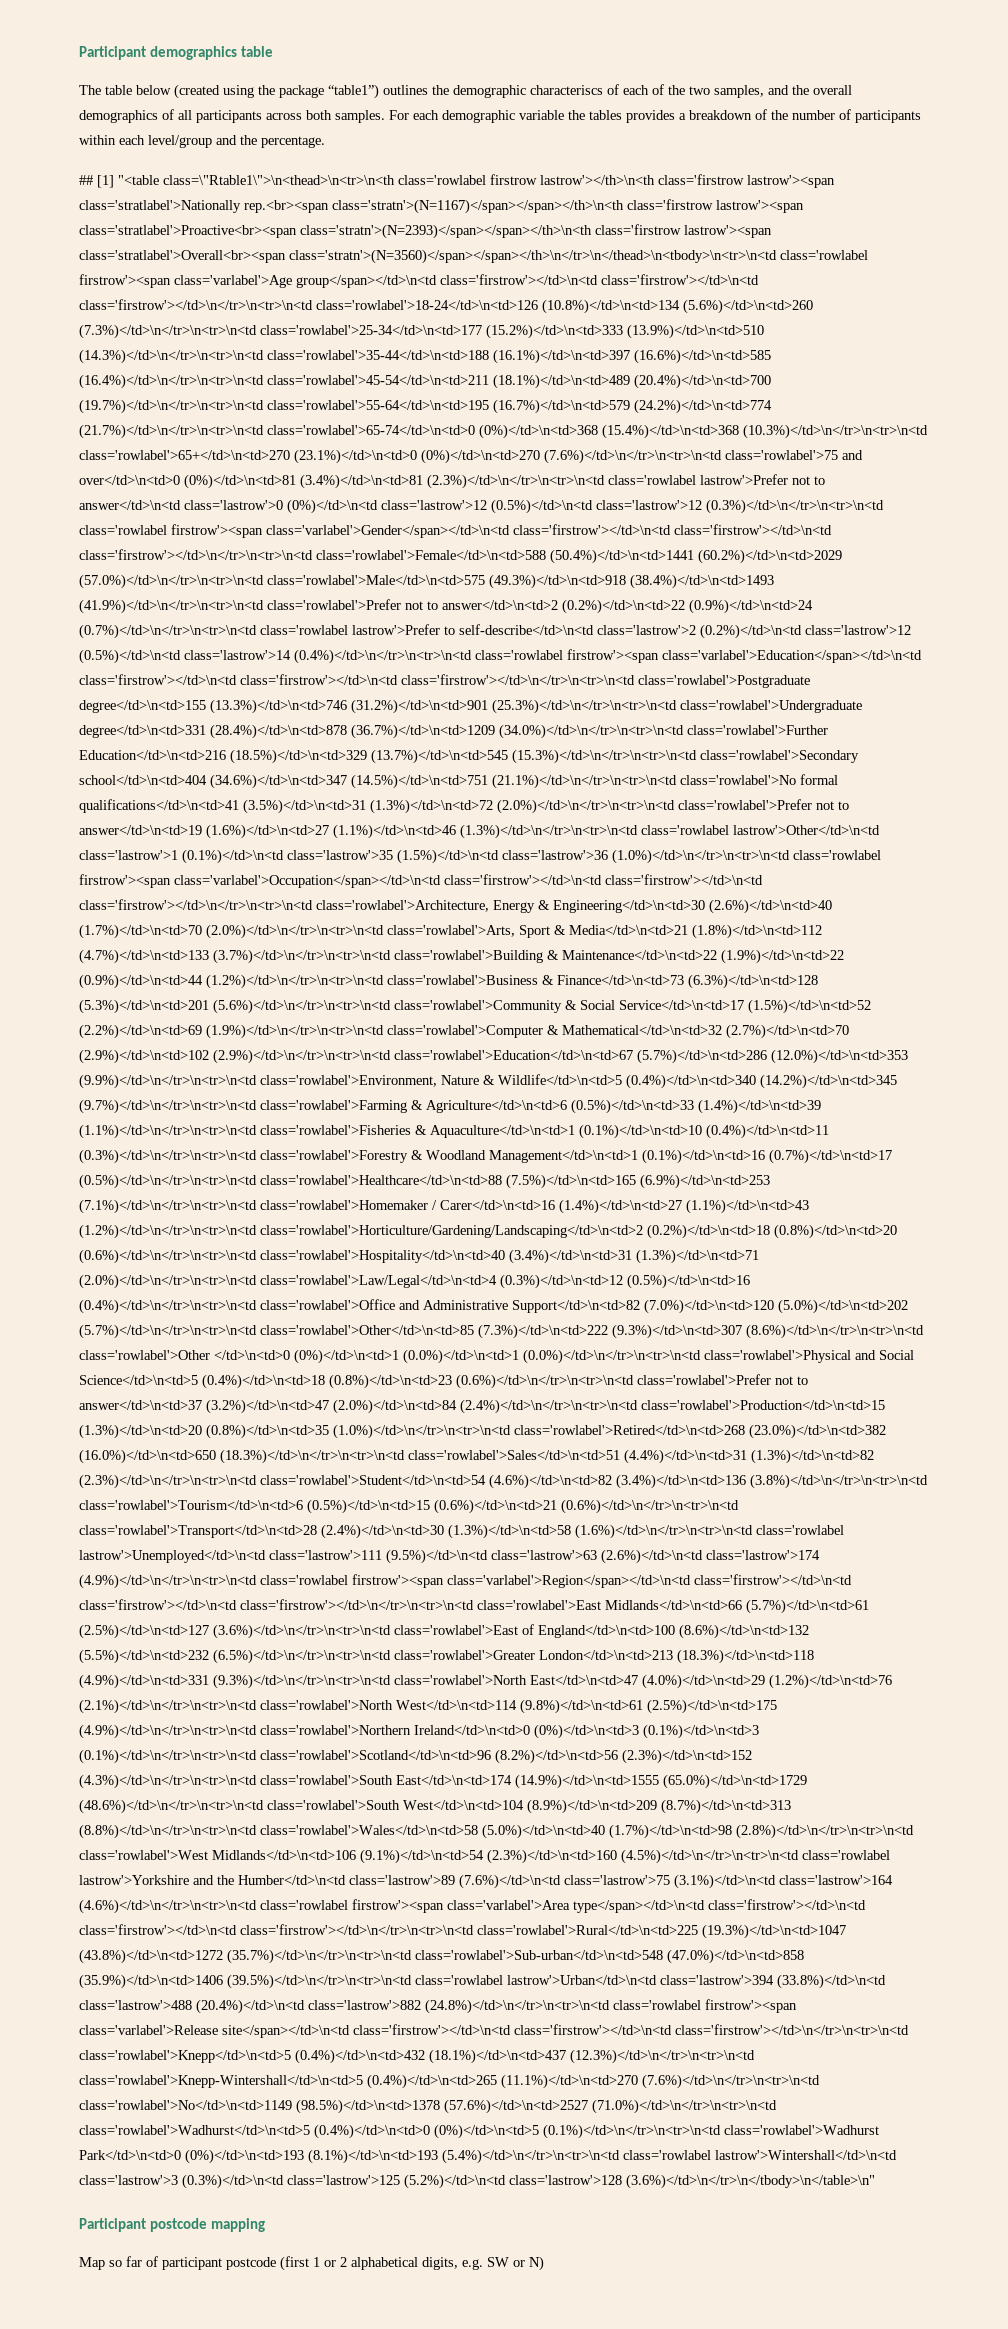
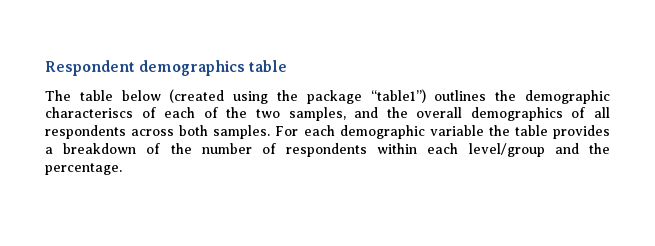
[79,46,146,60] Participant -> [45,60,135,76] Respondent
[196,110,262,123] participants -> [45,125,126,139] respondents
[589,110,622,120] tables -> [514,125,548,136] table
[855,110,921,123] participants -> [286,143,368,157] respondents
[79,174,835,188] [79,199,804,214] [79,224,772,239] [79,249,868,264] [79,274,759,288] [79,299,813,314] [79,324,764,339] [79,349,771,364] [79,374,771,389] [79,399,772,414] [79,424,928,439] [79,449,863,464] [79,474,825,489] [79,499,884,514] [79,524,832,538] [79,549,842,564] [79,574,774,589] [79,599,813,614] [79,624,911,639] [79,649,922,664] [79,674,810,688] [79,699,862,714] [79,724,828,739] [79,749,859,764] [79,774,838,789] [79,799,849,814] [79,824,880,839] [79,849,881,864] [79,874,763,888] [79,899,832,914] [79,924,822,939] [79,949,844,964] [79,974,818,989] [79,999,871,1014] [79,1024,849,1039] [79,1049,908,1064] [79,1074,897,1089] [79,1099,821,1114] [79,1124,829,1139] [79,1149,892,1164] [79,1174,770,1189] [79,1199,809,1214] [79,1224,897,1239] [79,1249,759,1264] [79,1274,750,1289] [79,1299,908,1314] [79,1324,924,1339] [79,1349,914,1364] [79,1374,808,1389] [79,1399,885,1414] [79,1424,886,1439] [79,1449,874,1464] [79,1474,928,1489] [79,1499,739,1514] [79,1524,844,1539] [79,1549,820,1564] [79,1574,852,1589] [79,1599,869,1614] [79,1624,809,1639] [79,1649,814,1664] [79,1674,892,1689] [79,1699,777,1714] [79,1724,759,1739] [79,1749,752,1764] [79,1774,807,1789] [79,1799,791,1814] [79,1824,914,1839] [79,1849,890,1864] [79,1874,893,1889] [79,1899,866,1914] [79,1924,846,1939] [79,1949,804,1964] [79,1974,886,1989] [79,1999,797,2014] [79,2024,909,2038] [79,2049,755,2064] [79,2074,820,2089] [79,2099,777,2114] [79,2124,879,2139] [79,2149,897,2164] [79,2174,875,2189] [79,2218,266,2232] [79,2256,544,2271] // ## [1] "<table class=\"Rtable1\">\n<thead>\n<tr>\n<th class='rowlabel firstrow lastrow'></th>\n<th class='firstrow lastrow'><span class='stratlabel'>Nationally rep.<br><span class='stratn'>(N=1167)</span></span></th>\n<th class='firstrow lastrow'><span class='stratlabel'>Proactive<br><span class='stratn'>(N=2393)</span></span></th>\n<th class='firstrow lastrow'><span class='stratlabel'>Overall<br><span class='stratn'>(N=3560)</span></span></th>\n</tr>\n</thead>\n<tbody>\n<tr>\n<td class='rowlabel firstrow'><span class='varlabel'>Age group</span></td>\n<td class='firstrow'></td>\n<td class='firstrow'></td>\n<td class='firstrow'></td>\n</tr>\n<tr>\n<td class='rowlabel'>18-24</td>\n<td>126 (10.8%)</td>\n<td>134 (5.6%)</td>\n<td>260 (7.3%)</td>\n</tr>\n<tr>\n<td class='rowlabel'>25-34</td>\n<td>177 (15.2%)</td>\n<td>333 (13.9%)</td>\n<td>510 (14.3%)</td>\n</tr>\n<tr>\n<td class='rowlabel'>35-44</td>\n<td>188 (16.1%)</td>\n<td>397 (16.6%)</td>\n<td>585 (16.4%)</td>\n</tr>\n<tr>\n<td class='rowlabel'>45-54</td>\n<td>211 (18.1%)</td>\n<td>489 (20.4%)</td>\n<td>700 (19.7%)</td>\n</tr>\n<tr>\n<td class='rowlabel'>55-64</td>\n<td>195 (16.7%)</td>\n<td>579 (24.2%)</td>\n<td>774 (21.7%)</td>\n</tr>\n<tr>\n<td class='rowlabel'>65-74</td>\n<td>0 (0%)</td>\n<td>368 (15.4%)</td>\n<td>368 (10.3%)</td>\n</tr>\n<tr>\n<td class='rowlabel'>65+</td>\n<td>270 (23.1%)</td>\n<td>0 (0%)</td>\n<td>270 (7.6%)</td>\n</tr>\n<tr>\n<td class='rowlabel'>75 and over</td>\n<td>0 (0%)</td>\n<td>81 (3.4%)</td>\n<td>81 (2.3%)</td>\n</tr>\n<tr>\n<td class='rowlabel lastrow'>Prefer not to answer</td>\n<td class='lastrow'>0 (0%)</td>\n<td class='lastrow'>12 (0.5%)</td>\n<td class='lastrow'>12 (0.3%)</td>\n</tr>\n<tr>\n<td class='rowlabel firstrow'><span class='varlabel'>Gender</span></td>\n<td class='firstrow'></td>\n<td class='firstrow'></td>\n<td class='firstrow'></td>\n</tr>\n<tr>\n<td class='rowlabel'>Female</td>\n<td>588 (50.4%)</td>\n<td>1441 (60.2%)</td>\n<td>2029 (57.0%)</td>\n</tr>\n<tr>\n<td class='rowlabel'>Male</td>\n<td>575 (49.3%)</td>\n<td>918 (38.4%)</td>\n<td>1493 (41.9%)</td>\n</tr>\n<tr>\n<td class='rowlabel'>Prefer not to answer</td>\n<td>2 (0.2%)</td>\n<td>22 (0.9%)</td>\n<td>24 (0.7%)</td>\n</tr>\n<tr>\n<td class='rowlabel lastrow'>Prefer to self-describe</td>\n<td class='lastrow'>2 (0.2%)</td>\n<td class='lastrow'>12 (0.5%)</td>\n<td class='lastrow'>14 (0.4%)</td>\n</tr>\n<tr>\n<td class='rowlabel firstrow'><span class='varlabel'>Education</span></td>\n<td class='firstrow'></td>\n<td class='firstrow'></td>\n<td class='firstrow'></td>\n</tr>\n<tr>\n<td class='rowlabel'>Postgraduate degree</td>\n<td>155 (13.3%)</td>\n<td>746 (31.2%)</td>\n<td>901 (25.3%)</td>\n</tr>\n<tr>\n<td class='rowlabel'>Undergraduate degree</td>\n<td>331 (28.4%)</td>\n<td>878 (36.7%)</td>\n<td>1209 (34.0%)</td>\n</tr>\n<tr>\n<td class='rowlabel'>Further Education</td>\n<td>216 (18.5%)</td>\n<td>329 (13.7%)</td>\n<td>545 (15.3%)</td>\n</tr>\n<tr>\n<td class='rowlabel'>Secondary school</td>\n<td>404 (34.6%)</td>\n<td>347 (14.5%)</td>\n<td>751 (21.1%)</td>\n</tr>\n<tr>\n<td class='rowlabel'>No formal qualifications</td>\n<td>41 (3.5%)</td>\n<td>31 (1.3%)</td>\n<td>72 (2.0%)</td>\n</tr>\n<tr>\n<td class='rowlabel'>Prefer not to answer</td>\n<td>19 (1.6%)</td>\n<td>27 (1.1%)</td>\n<td>46 (1.3%)</td>\n</tr>\n<tr>\n<td class='rowlabel lastrow'>Other</td>\n<td class='lastrow'>1 (0.1%)</td>\n<td class='lastrow'>35 (1.5%)</td>\n<td class='lastrow'>36 (1.0%)</td>\n</tr>\n<tr>\n<td class='rowlabel firstrow'><span class='varlabel'>Occupation</span></td>\n<td class='firstrow'></td>\n<td class='firstrow'></td>\n<td class='firstrow'></td>\n</tr>\n<tr>\n<td class='rowlabel'>Architecture, Energy & Engineering</td>\n<td>30 (2.6%)</td>\n<td>40 (1.7%)</td>\n<td>70 (2.0%)</td>\n</tr>\n<tr>\n<td class='rowlabel'>Arts, Sport & Media</td>\n<td>21 (1.8%)</td>\n<td>112 (4.7%)</td>\n<td>133 (3.7%)</td>\n</tr>\n<tr>\n<td class='rowlabel'>Building & Maintenance</td>\n<td>22 (1.9%)</td>\n<td>22 (0.9%)</td>\n<td>44 (1.2%)</td>\n</tr>\n<tr>\n<td class='rowlabel'>Business & Finance</td>\n<td>73 (6.3%)</td>\n<td>128 (5.3%)</td>\n<td>201 (5.6%)</td>\n</tr>\n<tr>\n<td class='rowlabel'>Community & Social Service</td>\n<td>17 (1.5%)</td>\n<td>52 (2.2%)</td>\n<td>69 (1.9%)</td>\n</tr>\n<tr>\n<td class='rowlabel'>Computer & Mathematical</td>\n<td>32 (2.7%)</td>\n<td>70 (2.9%)</td>\n<td>102 (2.9%)</td>\n</tr>\n<tr>\n<td class='rowlabel'>Education</td>\n<td>67 (5.7%)</td>\n<td>286 (12.0%)</td>\n<td>353 (9.9%)</td>\n</tr>\n<tr>\n<td class='rowlabel'>Environment, Nature & Wildlife</td>\n<td>5 (0.4%)</td>\n<td>340 (14.2%)</td>\n<td>345 (9.7%)</td>\n</tr>\n<tr>\n<td class='rowlabel'>Farming & Agriculture</td>\n<td>6 (0.5%)</td>\n<td>33 (1.4%)</td>\n<td>39 (1.1%)</td>\n</tr>\n<tr>\n<td class='rowlabel'>Fisheries & Aquaculture</td>\n<td>1 (0.1%)</td>\n<td>10 (0.4%)</td>\n<td>11 (0.3%)</td>\n</tr>\n<tr>\n<td class='rowlabel'>Forestry & Woodland Management</td>\n<td>1 (0.1%)</td>\n<td>16 (0.7%)</td>\n<td>17 (0.5%)</td>\n</tr>\n<tr>\n<td class='rowlabel'>Healthcare</td>\n<td>88 (7.5%)</td>\n<td>165 (6.9%)</td>\n<td>253 (7.1%)</td>\n</tr>\n<tr>\n<td class='rowlabel'>Homemaker / Carer</td>\n<td>16 (1.4%)</td>\n<td>27 (1.1%)</td>\n<td>43 (1.2%)</td>\n</tr>\n<tr>\n<td class='rowlabel'>Horticulture/Gardening/Landscaping</td>\n<td>2 (0.2%)</td>\n<td>18 (0.8%)</td>\n<td>20 (0.6%)</td>\n</tr>\n<tr>\n<td class='rowlabel'>Hospitality</td>\n<td>40 (3.4%)</td>\n<td>31 (1.3%)</td>\n<td>71 (2.0%)</td>\n</tr>\n<tr>\n<td class='rowlabel'>Law/Legal</td>\n<td>4 (0.3%)</td>\n<td>12 (0.5%)</td>\n<td>16 (0.4%)</td>\n</tr>\n<tr>\n<td class='rowlabel'>Office and Administrative Support</td>\n<td>82 (7.0%)</td>\n<td>120 (5.0%)</td>\n<td>202 (5.7%)</td>\n</tr>\n<tr>\n<td class='rowlabel'>Other</td>\n<td>85 (7.3%)</td>\n<td>222 (9.3%)</td>\n<td>307 (8.6%)</td>\n</tr>\n<tr>\n<td class='rowlabel'>Other </td>\n<td>0 (0%)</td>\n<td>1 (0.0%)</td>\n<td>1 (0.0%)</td>\n</tr>\n<tr>\n<td class='rowlabel'>Physical and Social Science</td>\n<td>5 (0.4%)</td>\n<td>18 (0.8%)</td>\n<td>23 (0.6%)</td>\n</tr>\n<tr>\n<td class='rowlabel'>Prefer not to answer</td>\n<td>37 (3.2%)</td>\n<td>47 (2.0%)</td>\n<td>84 (2.4%)</td>\n</tr>\n<tr>\n<td class='rowlabel'>Production</td>\n<td>15 (1.3%)</td>\n<td>20 (0.8%)</td>\n<td>35 (1.0%)</td>\n</tr>\n<tr>\n<td class='rowlabel'>Retired</td>\n<td>268 (23.0%)</td>\n<td>382 (16.0%)</td>\n<td>650 (18.3%)</td>\n</tr>\n<tr>\n<td class='rowlabel'>Sales</td>\n<td>51 (4.4%)</td>\n<td>31 (1.3%)</td>\n<td>82 (2.3%)</td>\n</tr>\n<tr>\n<td class='rowlabel'>Student</td>\n<td>54 (4.6%)</td>\n<td>82 (3.4%)</td>\n<td>136 (3.8%)</td>\n</tr>\n<tr>\n<td class='rowlabel'>Tourism</td>\n<td>6 (0.5%)</td>\n<td>15 (0.6%)</td>\n<td>21 (0.6%)</td>\n</tr>\n<tr>\n<td class='rowlabel'>Transport</td>\n<td>28 (2.4%)</td>\n<td>30 (1.3%)</td>\n<td>58 (1.6%)</td>\n</tr>\n<tr>\n<td class='rowlabel lastrow'>Unemployed</td>\n<td class='lastrow'>111 (9.5%)</td>\n<td class='lastrow'>63 (2.6%)</td>\n<td class='lastrow'>174 (4.9%)</td>\n</tr>\n<tr>\n<td class='rowlabel firstrow'><span class='varlabel'>Region</span></td>\n<td class='firstrow'></td>\n<td class='firstrow'></td>\n<td class='firstrow'></td>\n</tr>\n<tr>\n<td class='rowlabel'>East Midlands</td>\n<td>66 (5.7%)</td>\n<td>61 (2.5%)</td>\n<td>127 (3.6%)</td>\n</tr>\n<tr>\n<td class='rowlabel'>East of England</td>\n<td>100 (8.6%)</td>\n<td>132 (5.5%)</td>\n<td>232 (6.5%)</td>\n</tr>\n<tr>\n<td class='rowlabel'>Greater London</td>\n<td>213 (18.3%)</td>\n<td>118 (4.9%)</td>\n<td>331 (9.3%)</td>\n</tr>\n<tr>\n<td class='rowlabel'>North East</td>\n<td>47 (4.0%)</td>\n<td>29 (1.2%)</td>\n<td>76 (2.1%)</td>\n</tr>\n<tr>\n<td class='rowlabel'>North West</td>\n<td>114 (9.8%)</td>\n<td>61 (2.5%)</td>\n<td>175 (4.9%)</td>\n</tr>\n<tr>\n<td class='rowlabel'>Northern Ireland</td>\n<td>0 (0%)</td>\n<td>3 (0.1%)</td>\n<td>3 (0.1%)</td>\n</tr>\n<tr>\n<td class='rowlabel'>Scotland</td>\n<td>96 (8.2%)</td>\n<td>56 (2.3%)</td>\n<td>152 (4.3%)</td>\n</tr>\n<tr>\n<td class='rowlabel'>South East</td>\n<td>174 (14.9%)</td>\n<td>1555 (65.0%)</td>\n<td>1729 (48.6%)</td>\n</tr>\n<tr>\n<td class='rowlabel'>South West</td>\n<td>104 (8.9%)</td>\n<td>209 (8.7%)</td>\n<td>313 (8.8%)</td>\n</tr>\n<tr>\n<td class='rowlabel'>Wales</td>\n<td>58 (5.0%)</td>\n<td>40 (1.7%)</td>\n<td>98 (2.8%)</td>\n</tr>\n<tr>\n<td class='rowlabel'>West Midlands</td>\n<td>106 (9.1%)</td>\n<td>54 (2.3%)</td>\n<td>160 (4.5%)</td>\n</tr>\n<tr>\n<td class='rowlabel lastrow'>Yorkshire and the Humber</td>\n<td class='lastrow'>89 (7.6%)</td>\n<td class='lastrow'>75 (3.1%)</td>\n<td class='lastrow'>164 (4.6%)</td>\n</tr>\n<tr>\n<td class='rowlabel firstrow'><span class='varlabel'>Area type</span></td>\n<td class='firstrow'></td>\n<td class='firstrow'></td>\n<td class='firstrow'></td>\n</tr>\n<tr>\n<td class='rowlabel'>Rural</td>\n<td>225 (19.3%)</td>\n<td>1047 (43.8%)</td>\n<td>1272 (35.7%)</td>\n</tr>\n<tr>\n<td class='rowlabel'>Sub-urban</td>\n<td>548 (47.0%)</td>\n<td>858 (35.9%)</td>\n<td>1406 (39.5%)</td>\n</tr>\n<tr>\n<td class='rowlabel lastrow'>Urban</td>\n<td class='lastrow'>394 (33.8%)</td>\n<td class='lastrow'>488 (20.4%)</td>\n<td class='lastrow'>882 (24.8%)</td>\n</tr>\n<tr>\n<td class='rowlabel firstrow'><span class='varlabel'>Release site</span></td>\n<td class='firstrow'></td>\n<td class='firstrow'></td>\n<td class='firstrow'></td>\n</tr>\n<tr>\n<td class='rowlabel'>Knepp</td>\n<td>5 (0.4%)</td>\n<td>432 (18.1%)</td>\n<td>437 (12.3%)</td>\n</tr>\n<tr>\n<td class='rowlabel'>Knepp-Wintershall</td>\n<td>5 (0.4%)</td>\n<td>265 (11.1%)</td>\n<td>270 (7.6%)</td>\n</tr>\n<tr>\n<td class='rowlabel'>No</td>\n<td>1149 (98.5%)</td>\n<td>1378 (57.6%)</td>\n<td>2527 (71.0%)</td>\n</tr>\n<tr>\n<td class='rowlabel'>Wadhurst</td>\n<td>5 (0.4%)</td>\n<td>0 (0%)</td>\n<td>5 (0.1%)</td>\n</tr>\n<tr>\n<td class='rowlabel'>Wadhurst Park</td>\n<td>0 (0%)</td>\n<td>193 (8.1%)</td>\n<td>193 (5.4%)</td>\n</tr>\n<tr>\n<td class='rowlabel lastrow'>Wintershall</td>\n<td class='lastrow'>3 (0.3%)</td>\n<td class='lastrow'>125 (5.2%)</td>\n<td class='lastrow'>128 (3.6%)</td>\n</tr>\n</tbody>\n</table>\n" // Participant postcode mapping // Map so far of participant postcode (first 1 or 2 alphabetical digits, e.g. SW or N) -> (122, 169) none

